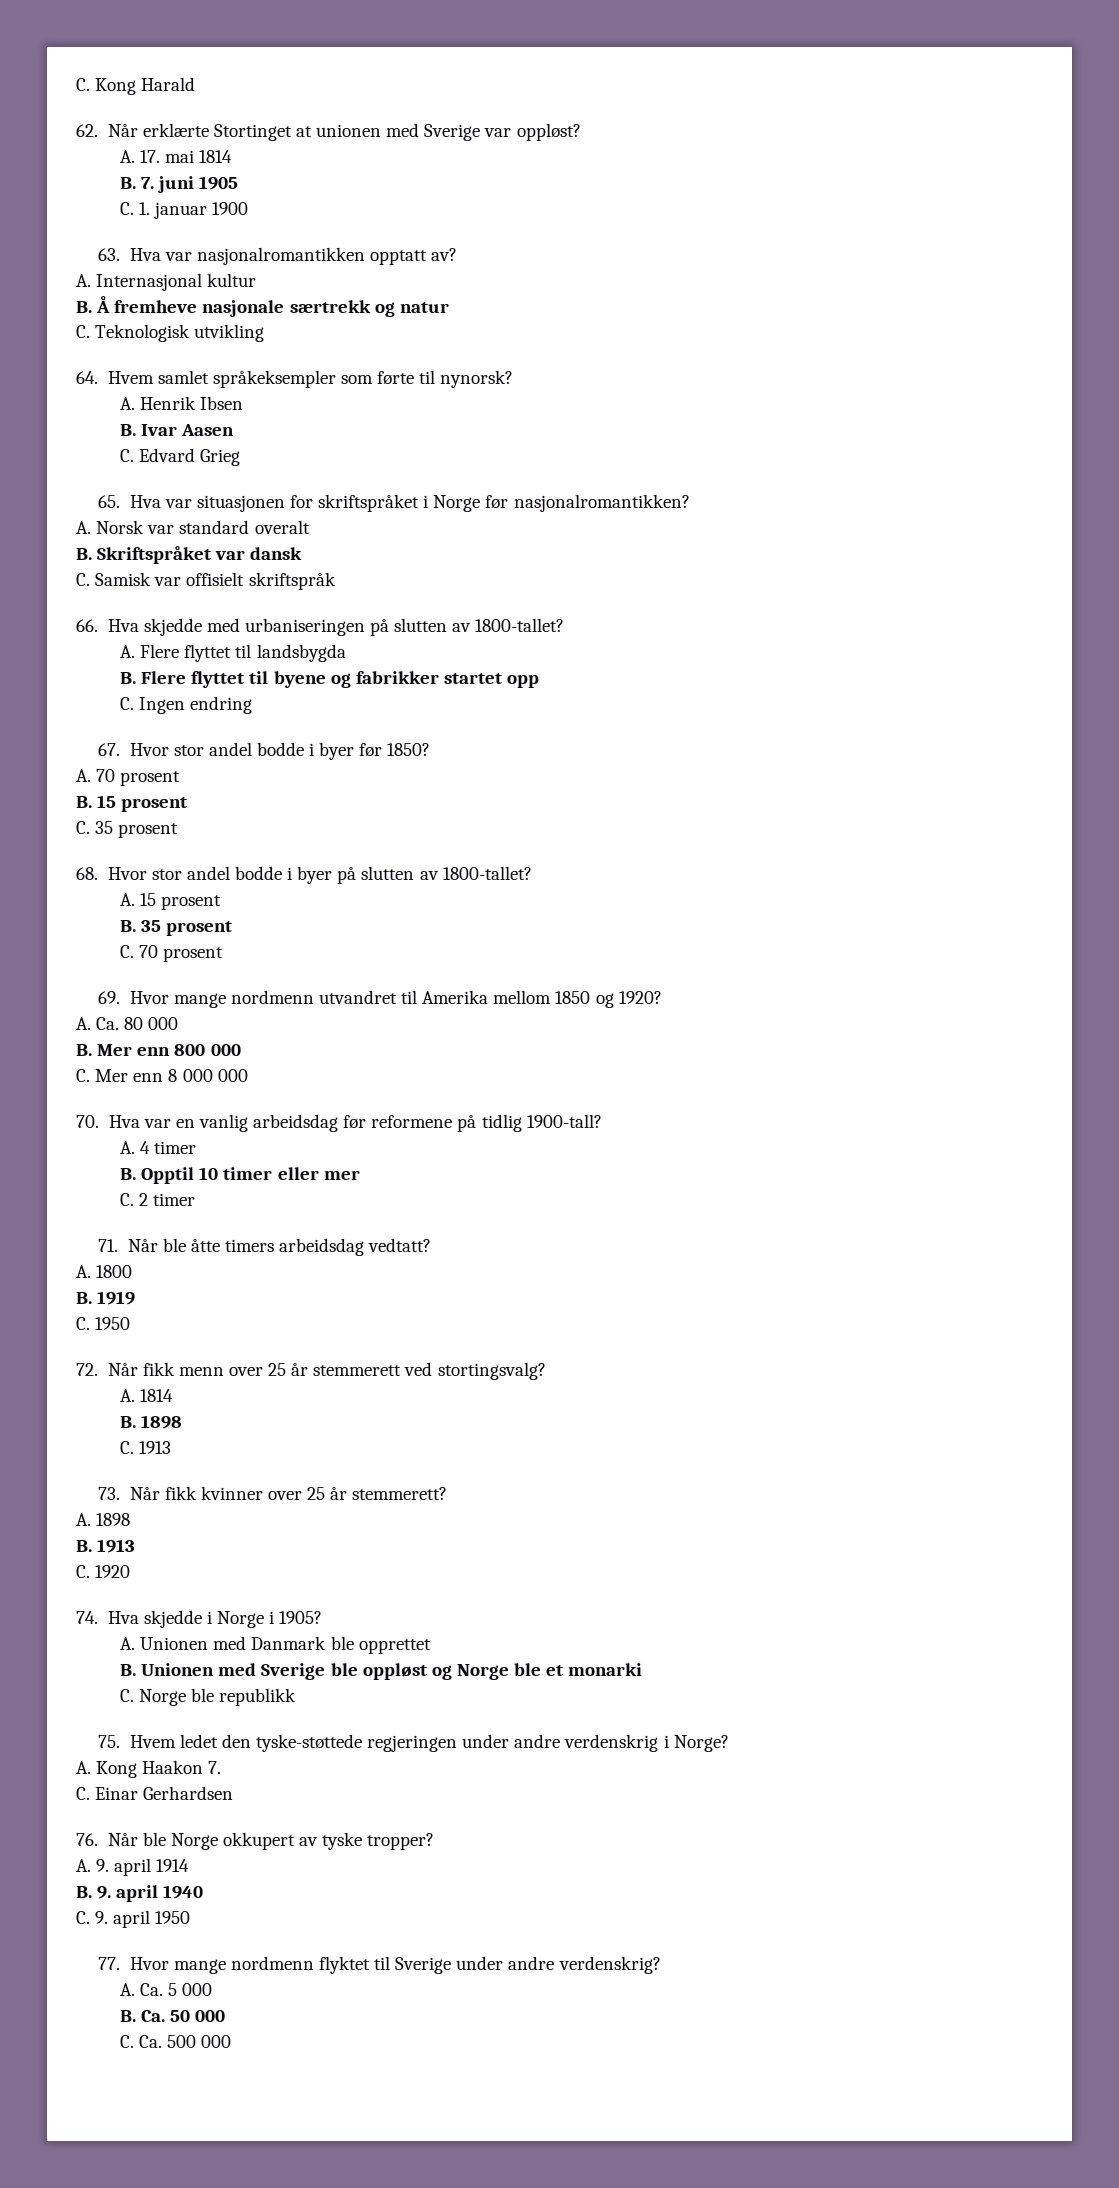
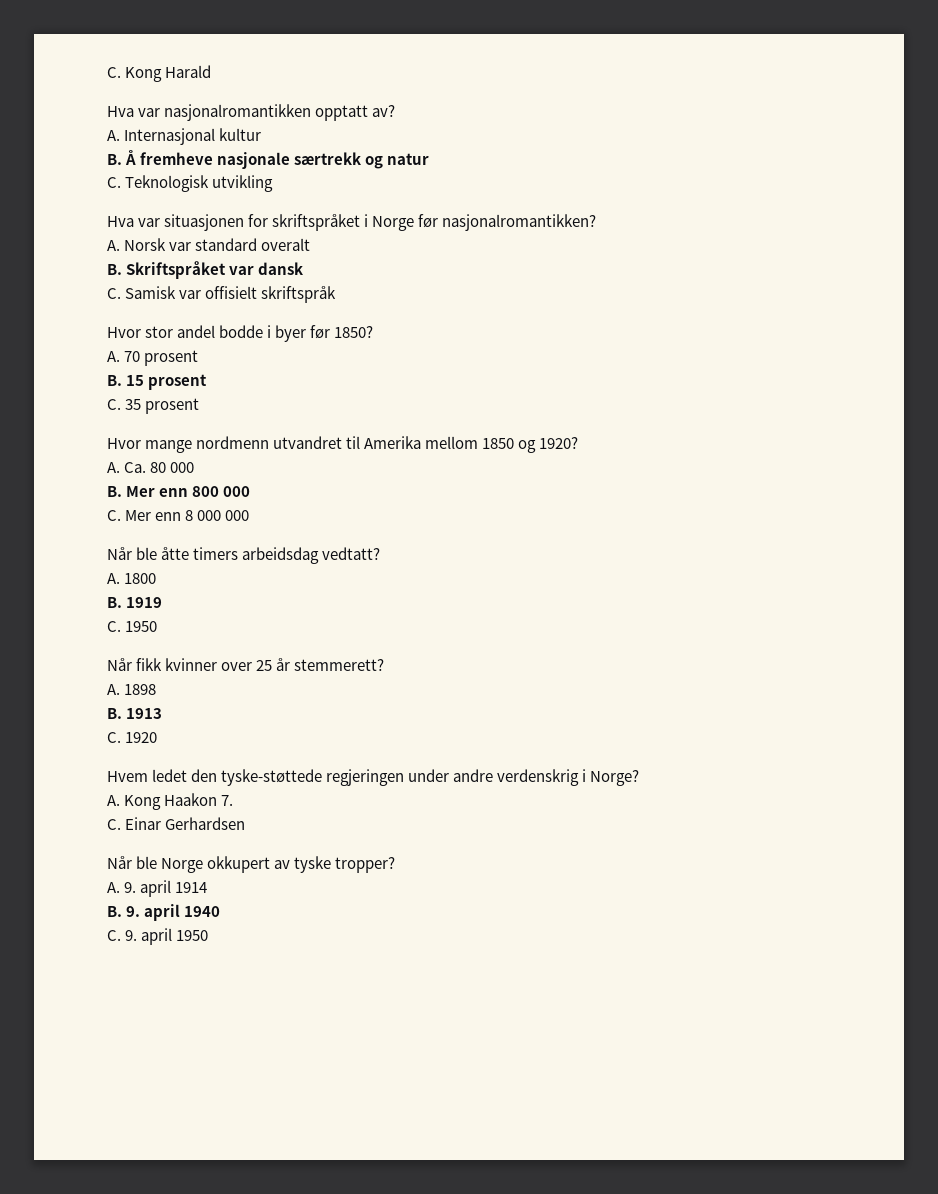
[76,123,581,141] [120,150,233,163] [120,176,239,193] [120,202,249,219] [98,248,121,261] 62. Når erklærte Stortinget at unionen med Sverige var oppløst? // A. 17. mai 1814 // B. 7. juni 1905 // C. 1. januar 1900 // 63. -> (212, 71) none
[76,370,514,388] [120,396,244,410] [120,424,235,436] [120,448,241,466] [98,495,121,508] 64. Hvem samlet språkeksempler som førte til nynorsk? // A. Henrik Ibsen // B. Ivar Aasen // C. Edvard Grieg // 65. -> (274, 183) none
[76,618,565,636] [120,644,346,662] [120,671,540,688] [120,696,253,714] [98,743,121,756] 66. Hva skjedde med urbaniseringen på slutten av 1800-tallet? // A. Flere flyttet til landsbygda // B. Flere flyttet til byene og fabrikker startet opp // C. Ingen endring // 67. -> (337, 294) none
[76,866,532,884] [120,893,222,910] [120,920,233,936] [120,945,224,962] [98,991,121,1004] 68. Hvor stor andel bodde i byer på slutten av 1800-tallet? // A. 15 prosent // B. 35 prosent // C. 70 prosent // 69. -> (200, 406) none
[76,1114,602,1132] [120,1141,197,1154] [120,1167,360,1184] [120,1193,196,1206] [98,1239,119,1252] 70. Hva var en vanlig arbeidsdag før reformene på tidlig 1900-tall? // A. 4 timer // B. Opptil 10 timer eller mer // C. 2 timer // 71. -> (250, 515) none
[76,1362,546,1380] [120,1389,174,1402] [120,1415,183,1429] [120,1441,172,1454] [98,1487,121,1500] 72. Når fikk menn over 25 år stemmerett ved stortingsvalg? // A. 1814 // B. 1898 // C. 1913 // 73. -> (158, 626) none
[76,1610,323,1628] [120,1636,431,1654] [120,1663,643,1680] [120,1688,297,1706] [98,1735,121,1748] 74. Hva skjedde i Norge i 1905? // A. Unionen med Danmark ble opprettet // B. Unionen med Sverige ble oppløst og Norge ble et monarki // C. Norge ble republikk // 75. -> (158, 737) none
[76,1833,98,1846] 76. -> (246, 823) none
[98,1956,661,1974] [120,1983,213,1996] [120,2010,226,2022] [120,2035,232,2048] // 77. Hvor mange nordmenn flyktet til Sverige under andre verdenskrig? // A. Ca. 5 000 // B. Ca. 50 000 // C. Ca. 500 000 -> (209, 935) none

